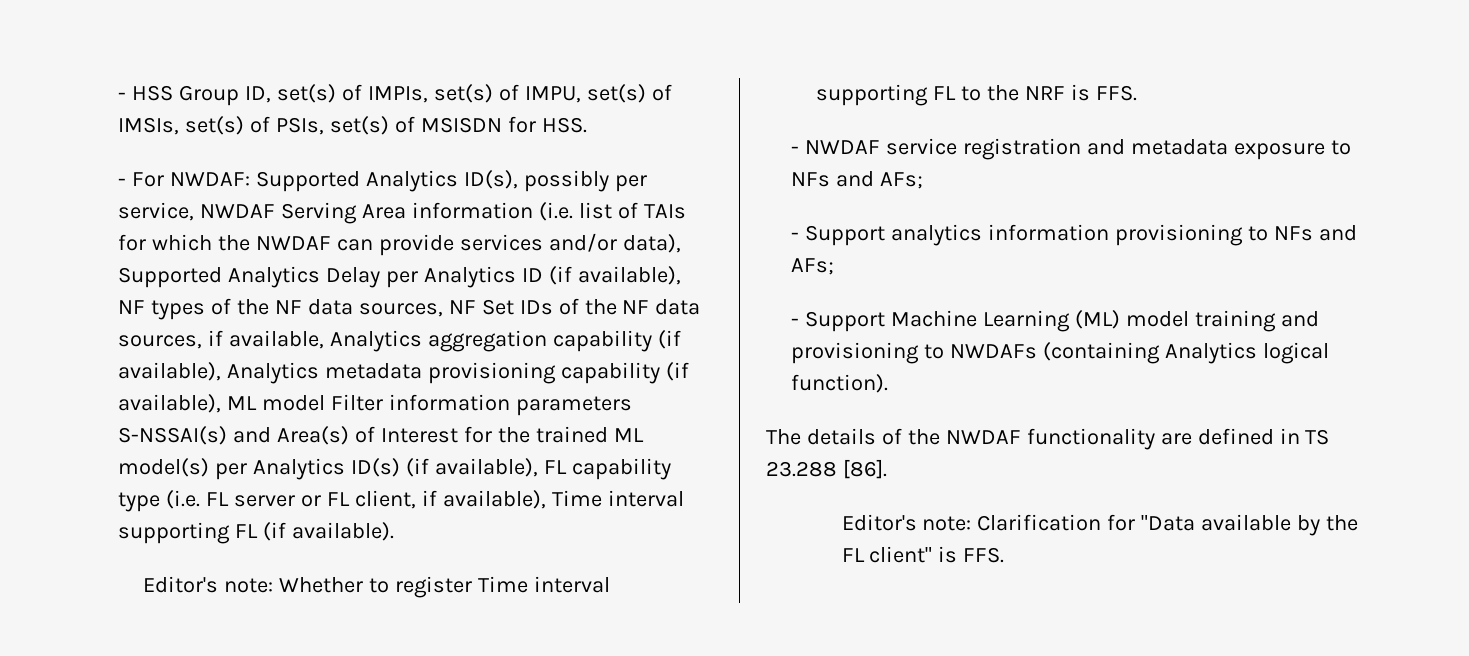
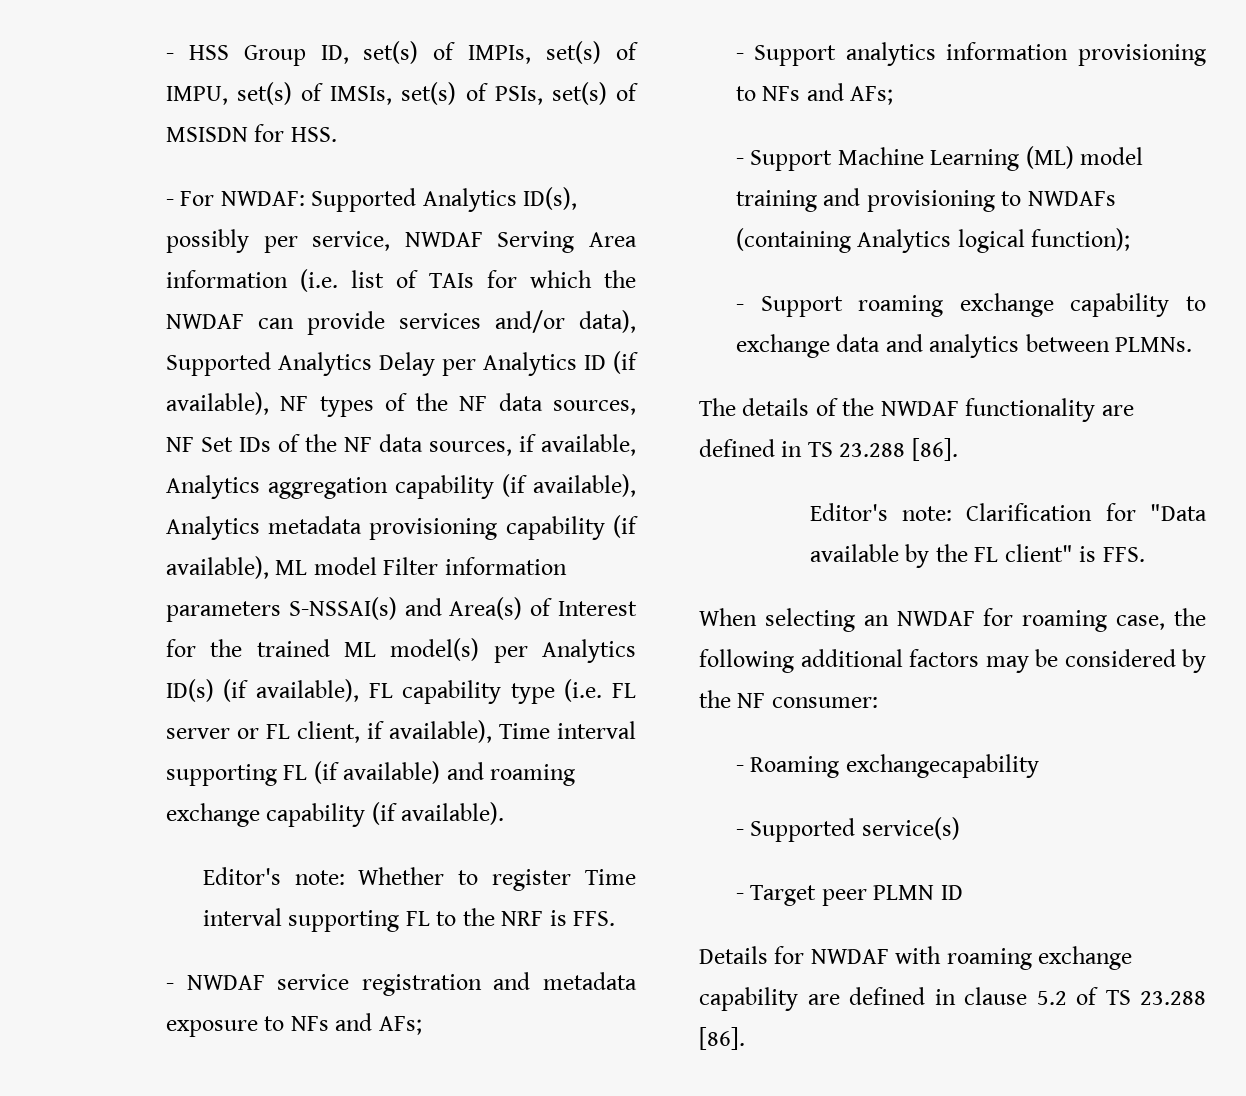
(287, 531) none -> [343,761,576,786] [165,802,397,827] available) and roaming exchange capability (if
[791,374,889,393] function). -> [1031,228,1131,251] [735,293,1206,317] [735,334,1193,358] function); // - Support roaming exchange capability to exchange data and analytics between PLMNs.
(1005, 555) none -> [699,608,1206,632] [699,649,1206,673] [699,690,878,708] [735,754,1039,778] [735,817,960,842] [735,885,963,906] [699,946,1133,970] [699,987,1206,1011] [699,1027,745,1050] // When selecting an NWDAF for roaming case, the following additional factors may be considered by the NF consumer: // - Roaming exchangecapability // - Supported service(s) // - Target peer PLMN ID // Details for NWDAF with roaming exchange capability are defined in clause 5.2 of TS 23.288 [86].

